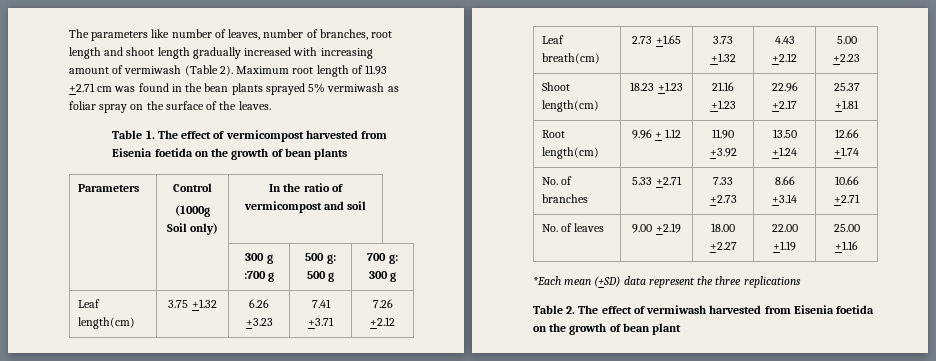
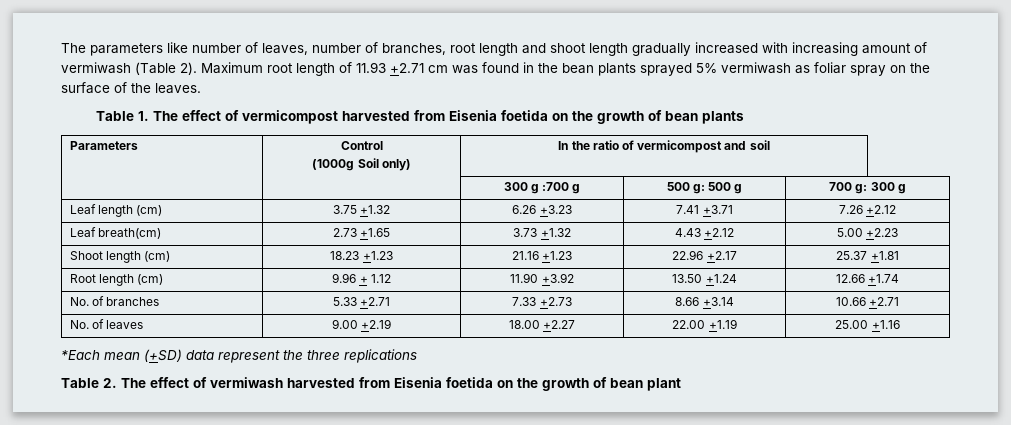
[77,317,135,329] length(cm) -> [98,205,163,217] length (cm)
[541,100,599,112] length(cm) -> [106,251,171,263] length (cm)
[541,147,599,159] length(cm) -> [99,274,164,286] length (cm)

